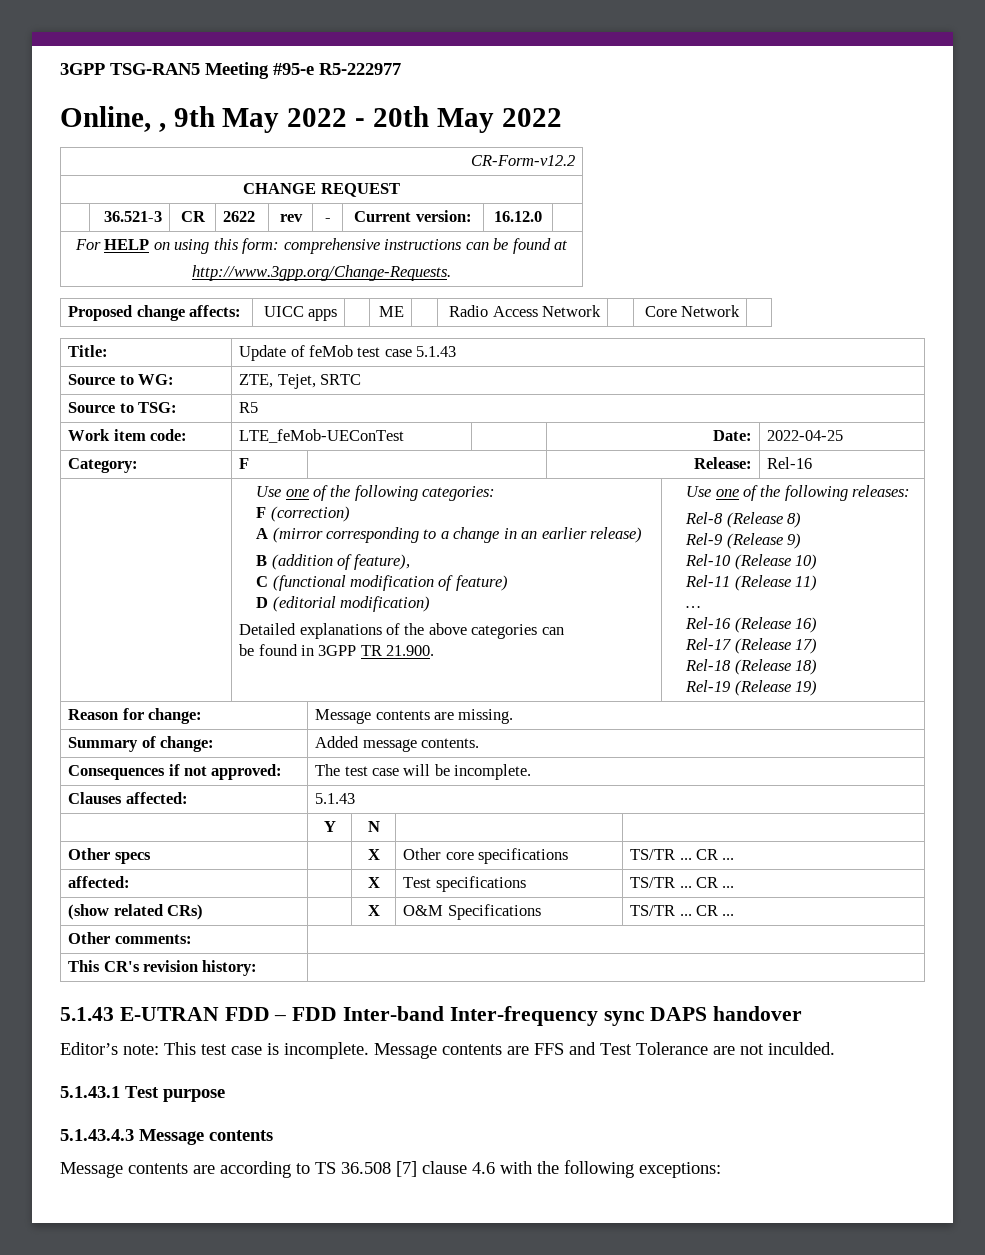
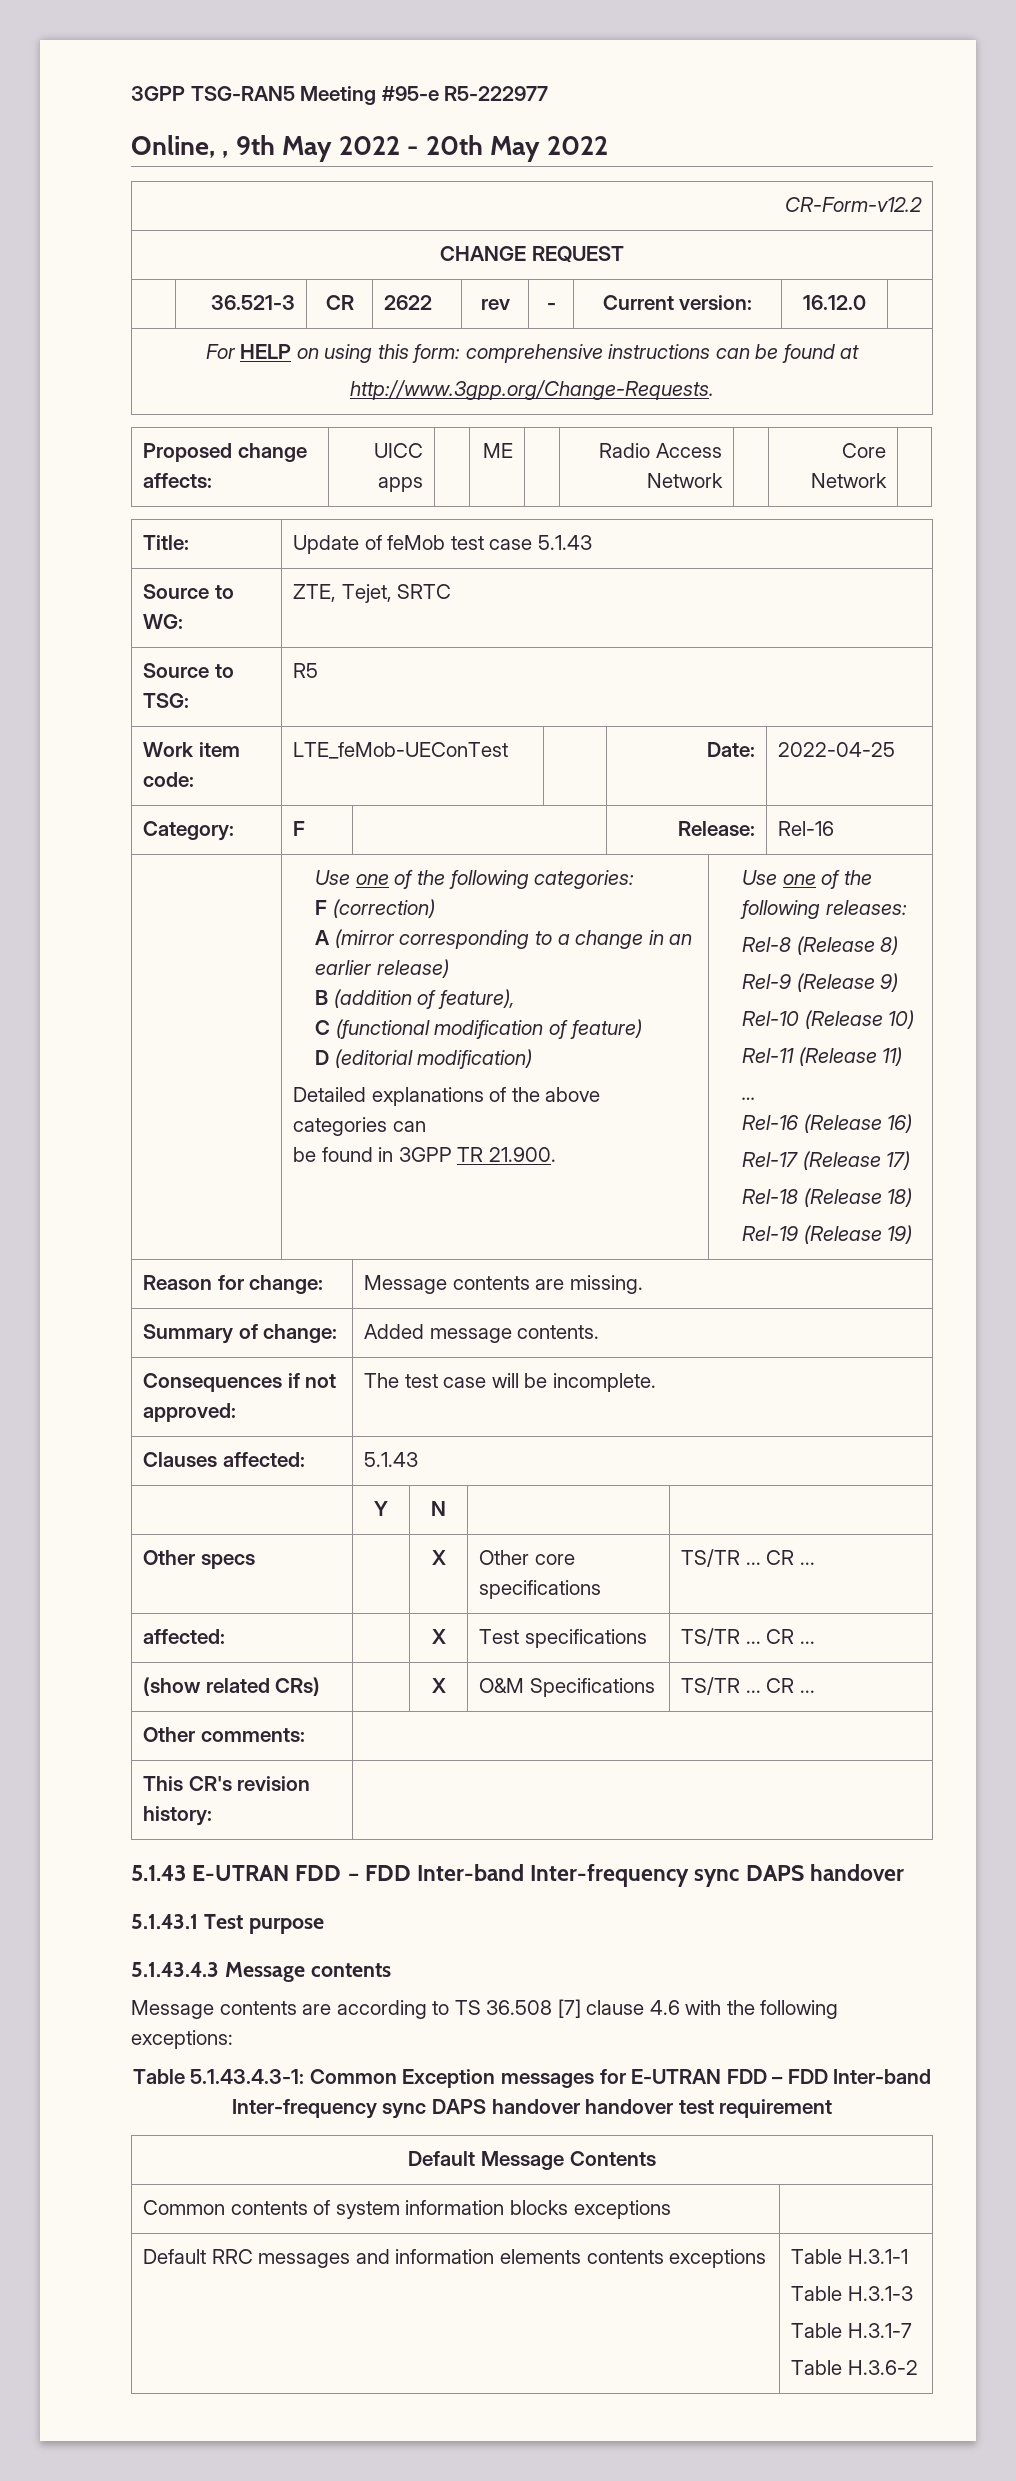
[60,1042,835,1059] // Editor’s note: This test case is incomplete. Message contents are FFS and Test Tolerance are not inculded. -> (904, 1872) none
(721, 1170) none -> [132,2069,932,2088] [231,2099,833,2119] [408,2151,656,2170] [143,2200,671,2219] [143,2249,767,2268] [791,2249,908,2264] [791,2286,913,2301] [791,2323,912,2338] [791,2360,918,2375] // Table 5.1.43.4.3-1: Common Exception messages for E-UTRAN FDD – FDD Inter-band Inter-frequency sync DAPS handover handover test requirement // Default Message Contents // Common contents of system information blocks exceptions | // Default RRC messages and information elements contents exceptions | Table H.3.1-1 // Table H.3.1-3 // Table H.3.1-7 // Table H.3.6-2

